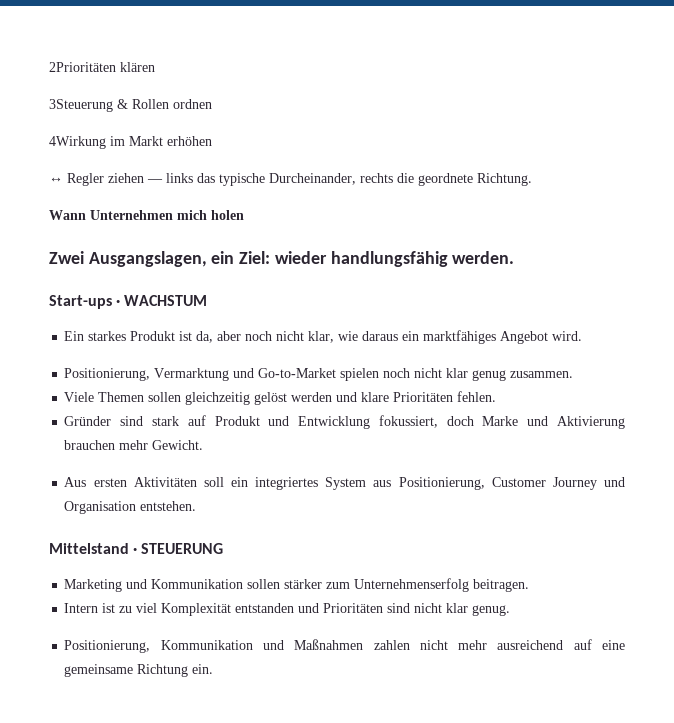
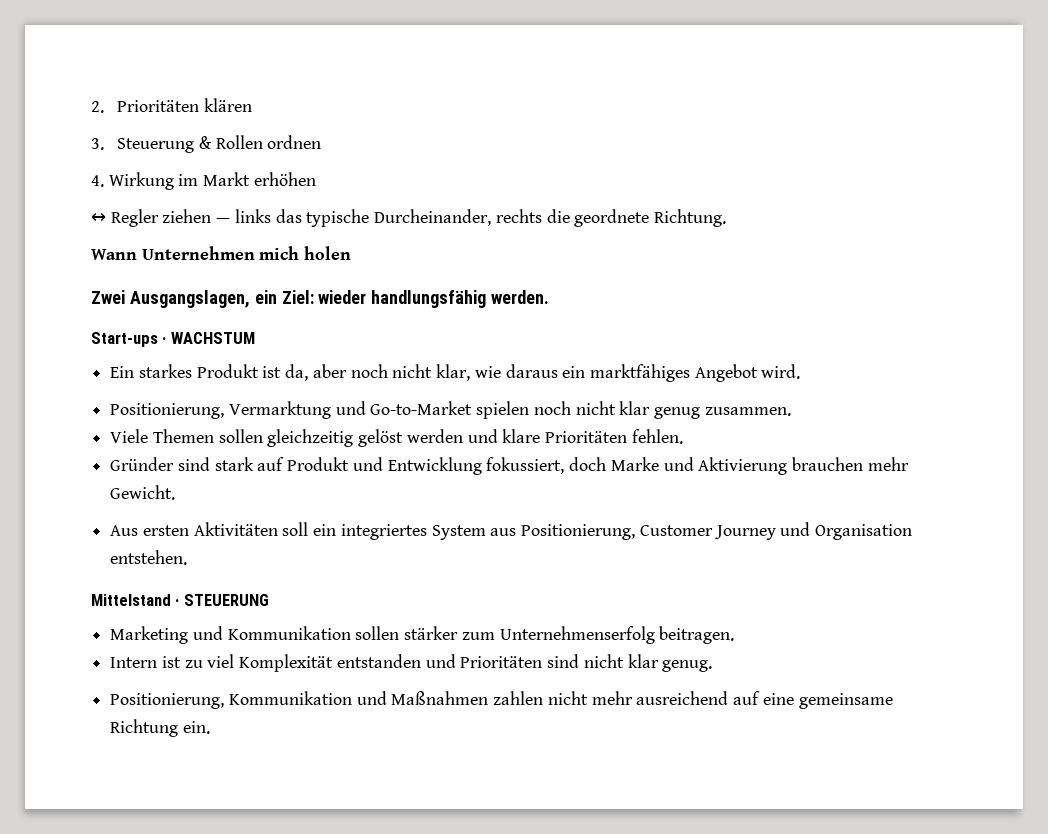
[49,62,116,72] 2Prioritäten -> [91,100,200,113] 2. Prioritäten
[49,99,113,112] 3Steuerung -> [91,138,195,153] 3. Steuerung
[49,136,106,149] 4Wirkung -> [91,172,174,190] 4. Wirkung

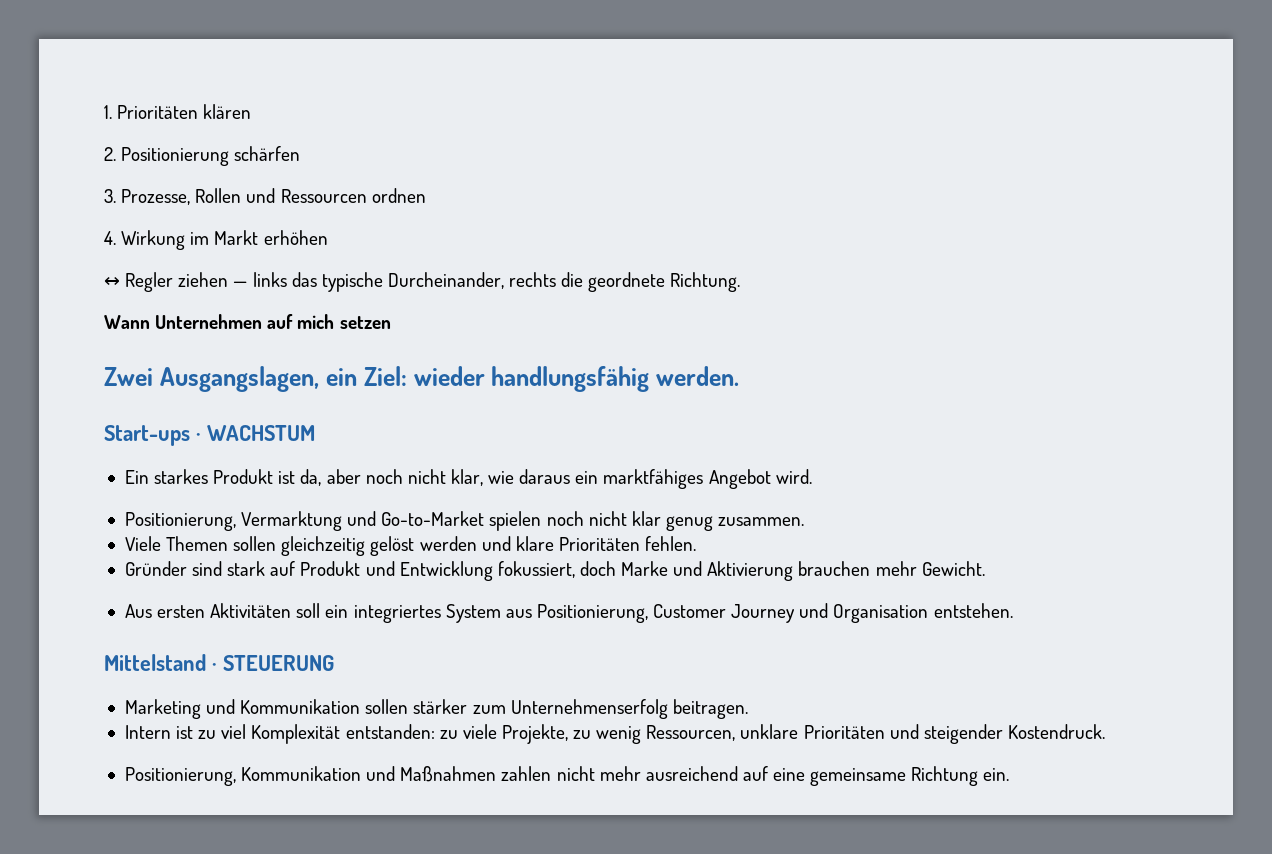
[91,101,104,113] 2. -> [104,105,112,119] 1.
[91,135,263,153] 3. Steuerung & Rollen -> [104,146,301,166] [104,188,367,205] 2. Positionierung schärfen // 3. Prozesse, Rollen und Ressourcen
[259,246,352,260] mich holen -> [267,314,391,329] auf mich setzen
[336,654,713,672] entstanden und Prioritäten sind nicht klar genug. -> [345,724,1105,744] entstanden: zu viele Projekte, zu wenig Ressourcen, unklare Prioritäten und steigender Kostendruck.

